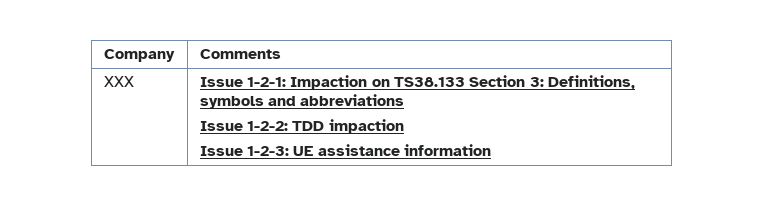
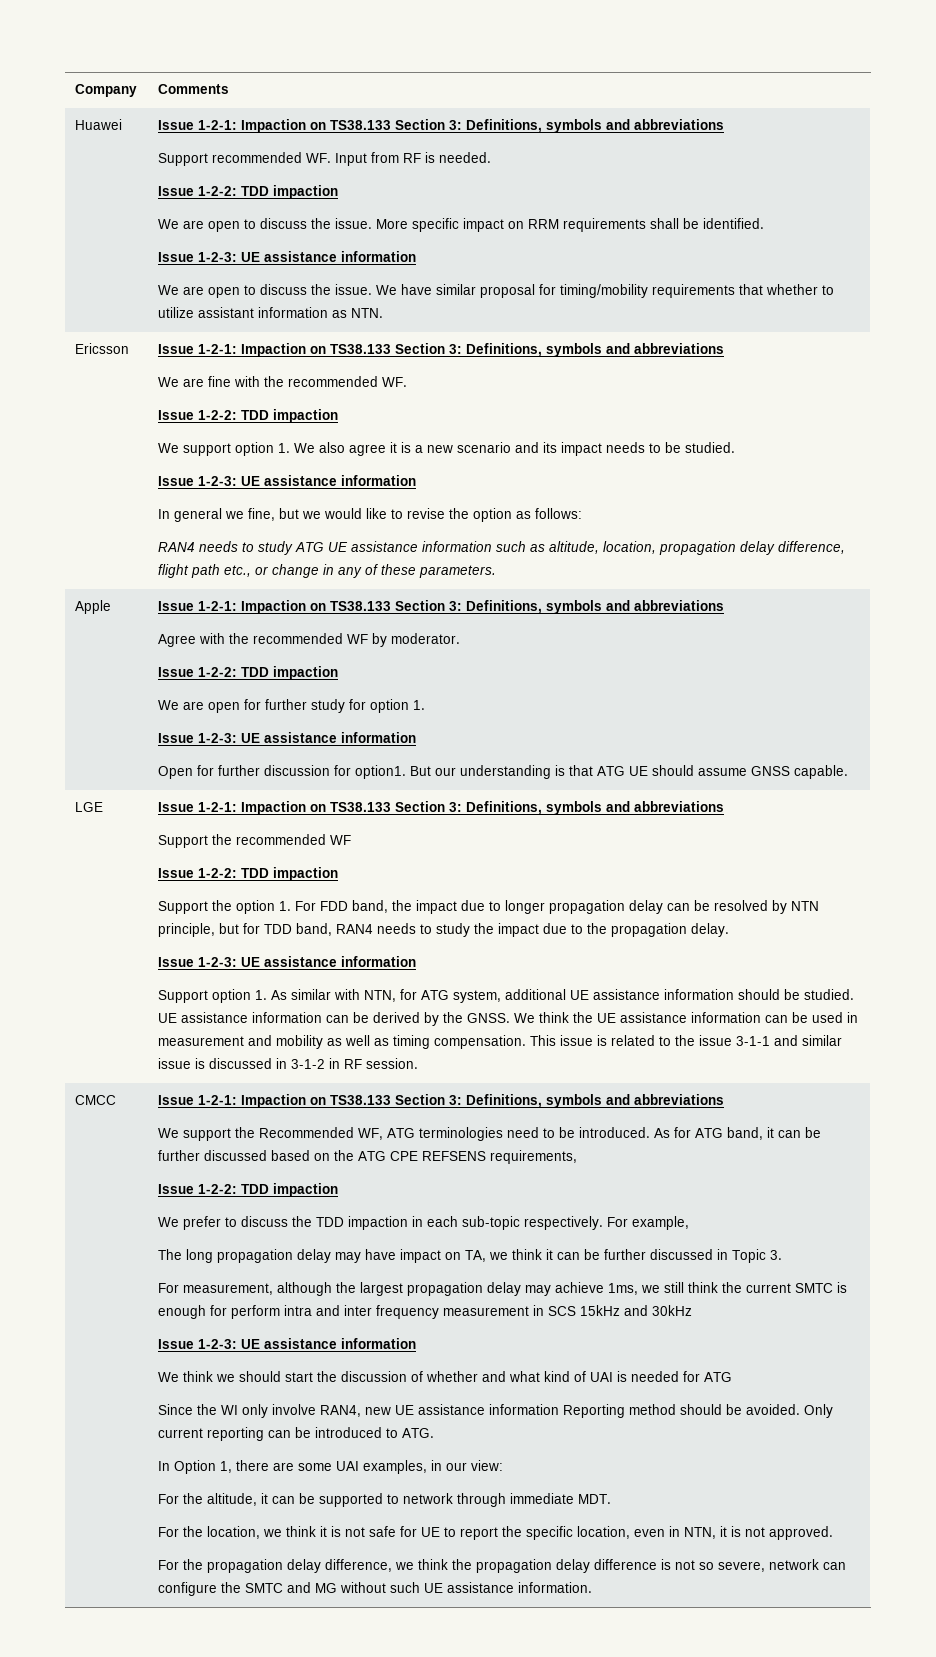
[103,76,134,87] XXX -> [75,119,123,130] Huawei
[199,119,404,134] [199,144,491,156] Issue 1-2-2: TDD impaction // Issue 1-2-3: UE assistance information -> [158,152,492,166] [158,185,339,199] [158,218,765,232] [158,251,417,262] [158,284,835,298] [158,307,384,318] [75,343,130,354] [158,343,725,357] [158,376,408,387] [158,409,339,423] [158,442,736,456] [158,475,417,486] [158,508,583,522] [158,541,846,555] [158,564,497,578] [75,600,112,614] [158,600,725,614] [158,633,461,647] [158,666,339,680] [158,699,426,713] [158,732,417,743] [158,765,849,779] [75,802,104,812] [158,801,725,815] [158,834,352,848] [158,867,339,881] [158,900,820,914] [158,923,730,937] [158,956,417,967] [158,989,855,1003] [158,1012,859,1026] [158,1035,843,1049] [158,1058,419,1069] [75,1095,117,1105] [158,1094,725,1108] [158,1127,822,1141] [158,1150,578,1164] [158,1183,339,1197] [158,1216,690,1230] [158,1249,783,1263] [158,1282,848,1296] [158,1305,693,1319] [158,1338,417,1349] [158,1371,733,1382] [158,1404,834,1418] [158,1427,435,1441] [158,1460,504,1474] [158,1493,612,1507] [158,1526,834,1540] [158,1559,847,1573] [158,1582,593,1596] Support recommended WF. Input from RF is needed. // Issue 1-2-2: TDD impaction // We are open to discuss the issue. More specific impact on RRM requirements shall be identified. // Issue 1-2-3: UE assistance information // We are open to discuss the issue. We have similar proposal for timing/mobility requirements that whether to utilize assistant information as NTN. // Ericsson | Issue 1-2-1: Impaction on TS38.133 Section 3: Definitions, symbols and abbreviations // We are fine with the recommended WF. // Issue 1-2-2: TDD impaction // We support option 1. We also agree it is a new scenario and its impact needs to be studied. // Issue 1-2-3: UE assistance information // In general we fine, but we would like to revise the option as follows: // RAN4 needs to study ATG UE assistance information such as altitude, location, propagation delay difference, flight path etc., or change in any of these parameters. // Apple | Issue 1-2-1: Impaction on TS38.133 Section 3: Definitions, symbols and abbreviations // Agree with the recommended WF by moderator. // Issue 1-2-2: TDD impaction // We are open for further study for option 1. // Issue 1-2-3: UE assistance information // Open for further discussion for option1. But our understanding is that ATG UE should assume GNSS capable. // LGE | Issue 1-2-1: Impaction on TS38.133 Section 3: Definitions, symbols and abbreviations // Support the recommended WF // Issue 1-2-2: TDD impaction // Support the option 1. For FDD band, the impact due to longer propagation delay can be resolved by NTN principle, but for TDD band, RAN4 needs to study the impact due to the propagation delay. // Issue 1-2-3: UE assistance information // Support option 1. As similar with NTN, for ATG system, additional UE assistance information should be studied. UE assistance information can be derived by the GNSS. We think the UE assistance information can be used in measurement and mobility as well as timing compensation. This issue is related to the issue 3-1-1 and similar issue is discussed in 3-1-2 in RF session. // CMCC | Issue 1-2-1: Impaction on TS38.133 Section 3: Definitions, symbols and abbreviations // We support the Recommended WF, ATG terminologies need to be introduced. As for ATG band, it can be further discussed based on the ATG CPE REFSENS requirements, // Issue 1-2-2: TDD impaction // We prefer to discuss the TDD impaction in each sub-topic respectively. For example, // The long propagation delay may have impact on TA, we think it can be further discussed in Topic 3. // For measurement, although the largest propagation delay may achieve 1ms, we still think the current SMTC is enough for perform intra and inter frequency measurement in SCS 15kHz and 30kHz // Issue 1-2-3: UE assistance information // We think we should start the discussion of whether and what kind of UAI is needed for ATG // Since the WI only involve RAN4, new UE assistance information Reporting method should be avoided. Only current reporting can be introduced to ATG. // In Option 1, there are some UAI examples, in our view: // For the altitude, it can be supported to network through immediate MDT. // For the location, we think it is not safe for UE to report the specific location, even in NTN, it is not approved. // For the propagation delay difference, we think the propagation delay difference is not so severe, network can configure the SMTC and MG without such UE assistance information.

